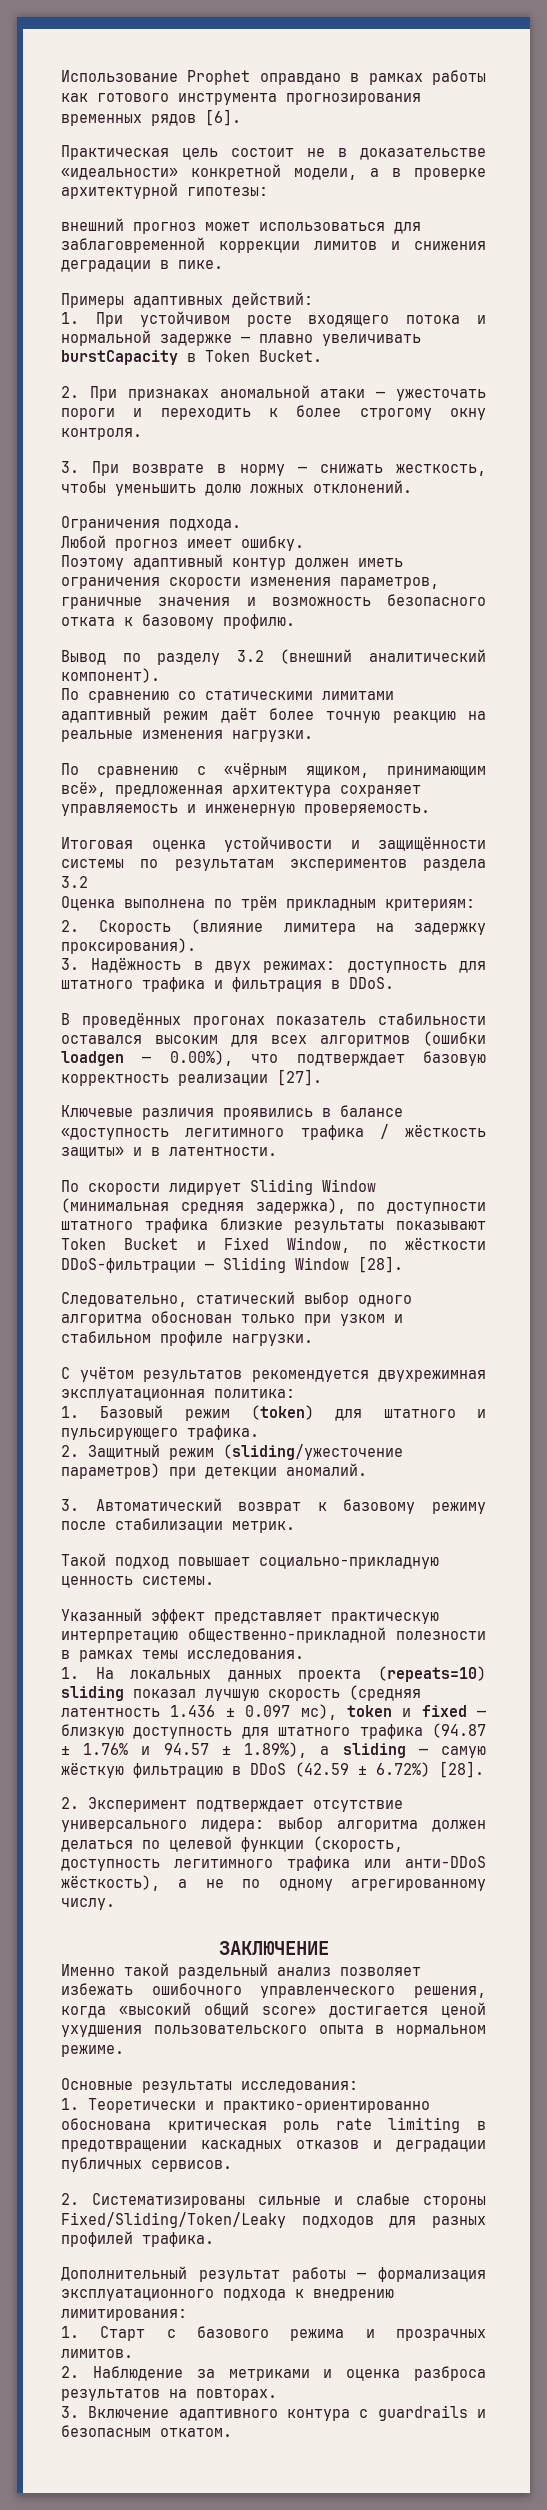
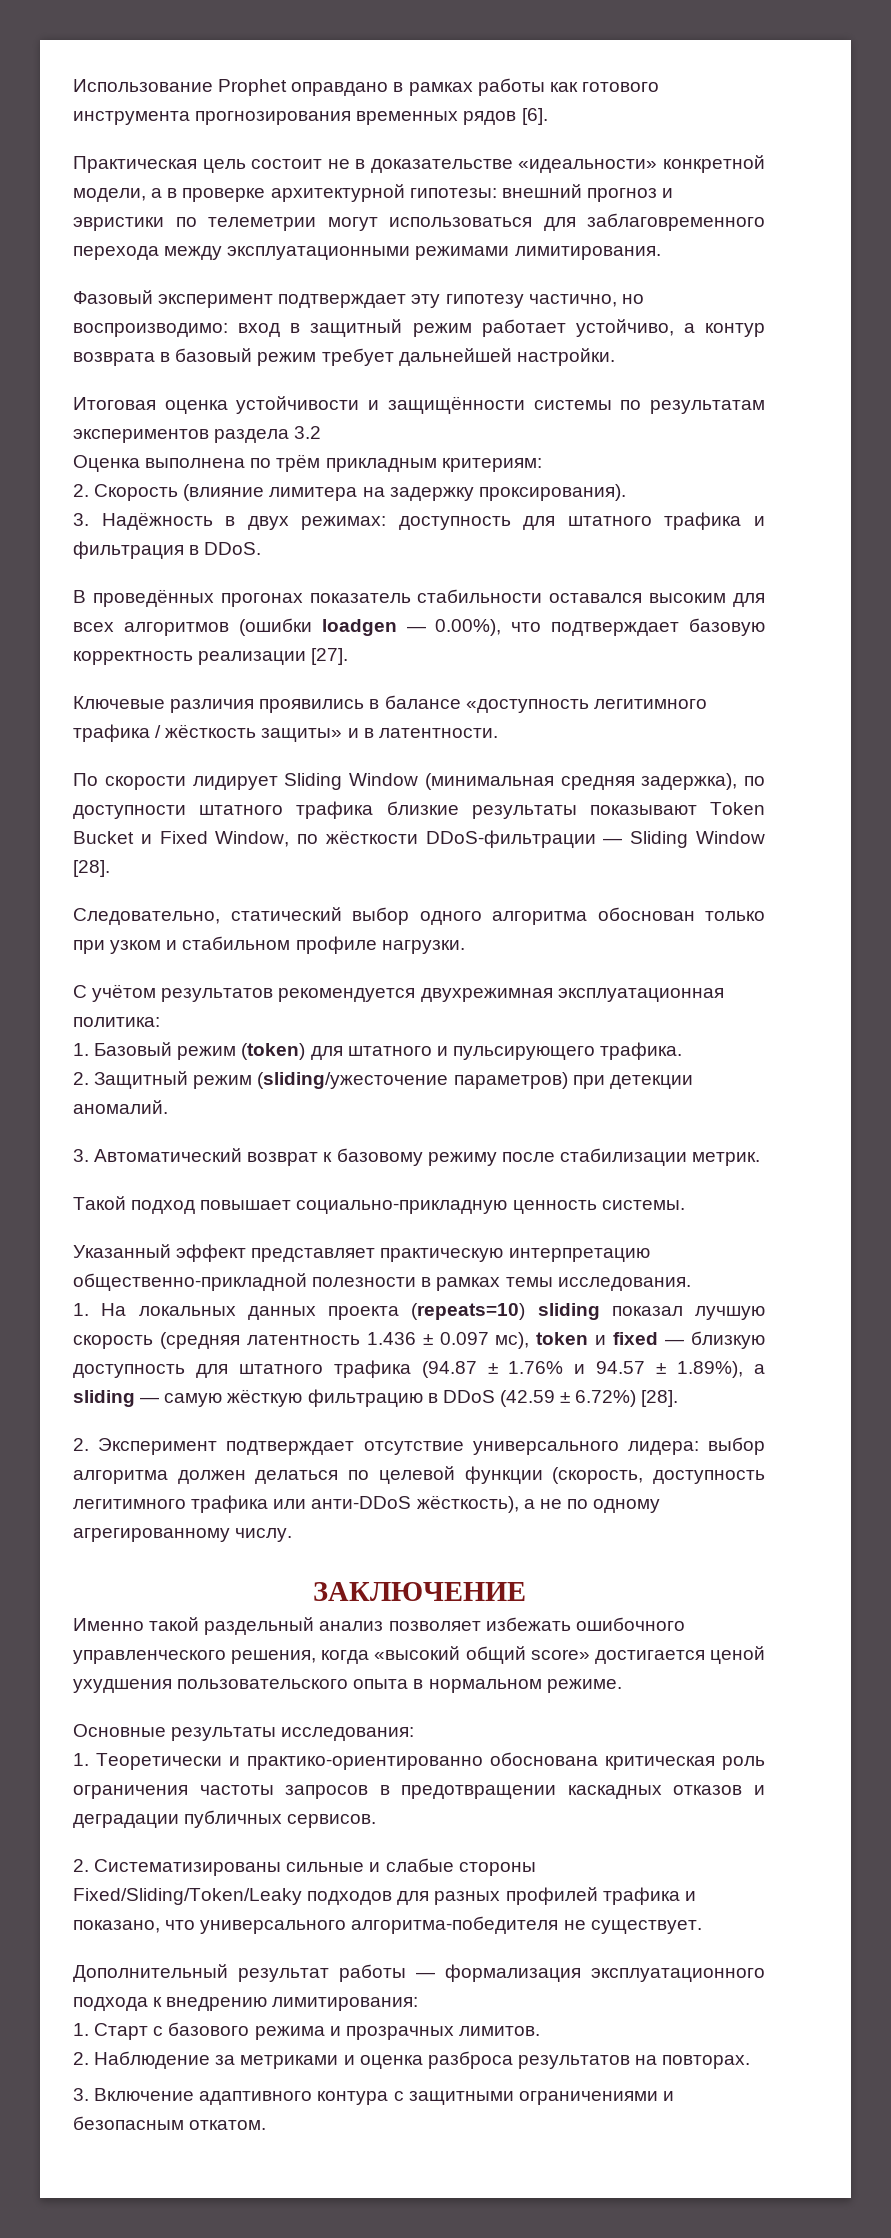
(268, 191) // -> (497, 193) none
[205,222,421,234] [61,237,486,253] [61,260,223,272] [61,292,313,308] [61,311,486,327] [61,330,421,346] [61,350,322,365] [61,385,486,401] [61,405,486,420] [61,428,142,440] [61,461,486,476] [61,480,412,496] [61,516,241,531] [61,535,304,551] [61,554,403,570] [61,577,439,589] [61,594,486,609] [61,614,295,629] [61,649,486,665] [61,668,160,683] [61,688,394,703] [61,707,486,723] [61,730,313,742] [61,762,486,778] [61,781,421,797] [61,804,430,816] может использоваться для заблаговременной коррекции лимитов и снижения деградации в пике. // Примеры адаптивных действий: // 1. При устойчивом росте входящего потока и нормальной задержке — плавно увеличивать burstCapacity в Token Bucket. // 2. При признаках аномальной атаки — ужесточать пороги и переходить к более строгому окну контроля. // 3. При возврате в норму — снижать жесткость, чтобы уменьшить долю ложных отклонений. // Ограничения подхода. // Любой прогноз имеет ошибку. // Поэтому адаптивный контур должен иметь ограничения скорости изменения параметров, граничные значения и возможность безопасного отката к базовому профилю. // Вывод по разделу 3.2 (внешний аналитический компонент). // По сравнению со статическими лимитами адаптивный режим даёт более точную реакцию на реальные изменения нагрузки. // По сравнению с «чёрным ящиком, принимающим всё», предложенная архитектура сохраняет управляемость и инженерную проверяемость. -> [662,188,674,198] [73,213,765,231] [73,246,661,260] [73,290,644,308] [73,319,765,337] [73,348,615,366] и эвристики по телеметрии могут использоваться для заблаговременного перехода между эксплуатационными режимами лимитирования. // Фазовый эксперимент подтверждает эту гипотезу частично, но воспроизводимо: вход в защитный режим работает устойчиво, а контур возврата в базовый режим требует дальнейшей настройки.
[335,2117,461,2133] rate limiting -> [73,1785,369,1799] ограничения частоты запросов
[142,2232,214,2247] трафика. -> [602,1887,696,1905] [73,1916,702,1934] трафика и показано, что универсального алгоритма-победителя не существует.
[377,2405,468,2421] guardrails -> [408,2091,658,2105] защитными ограничениями

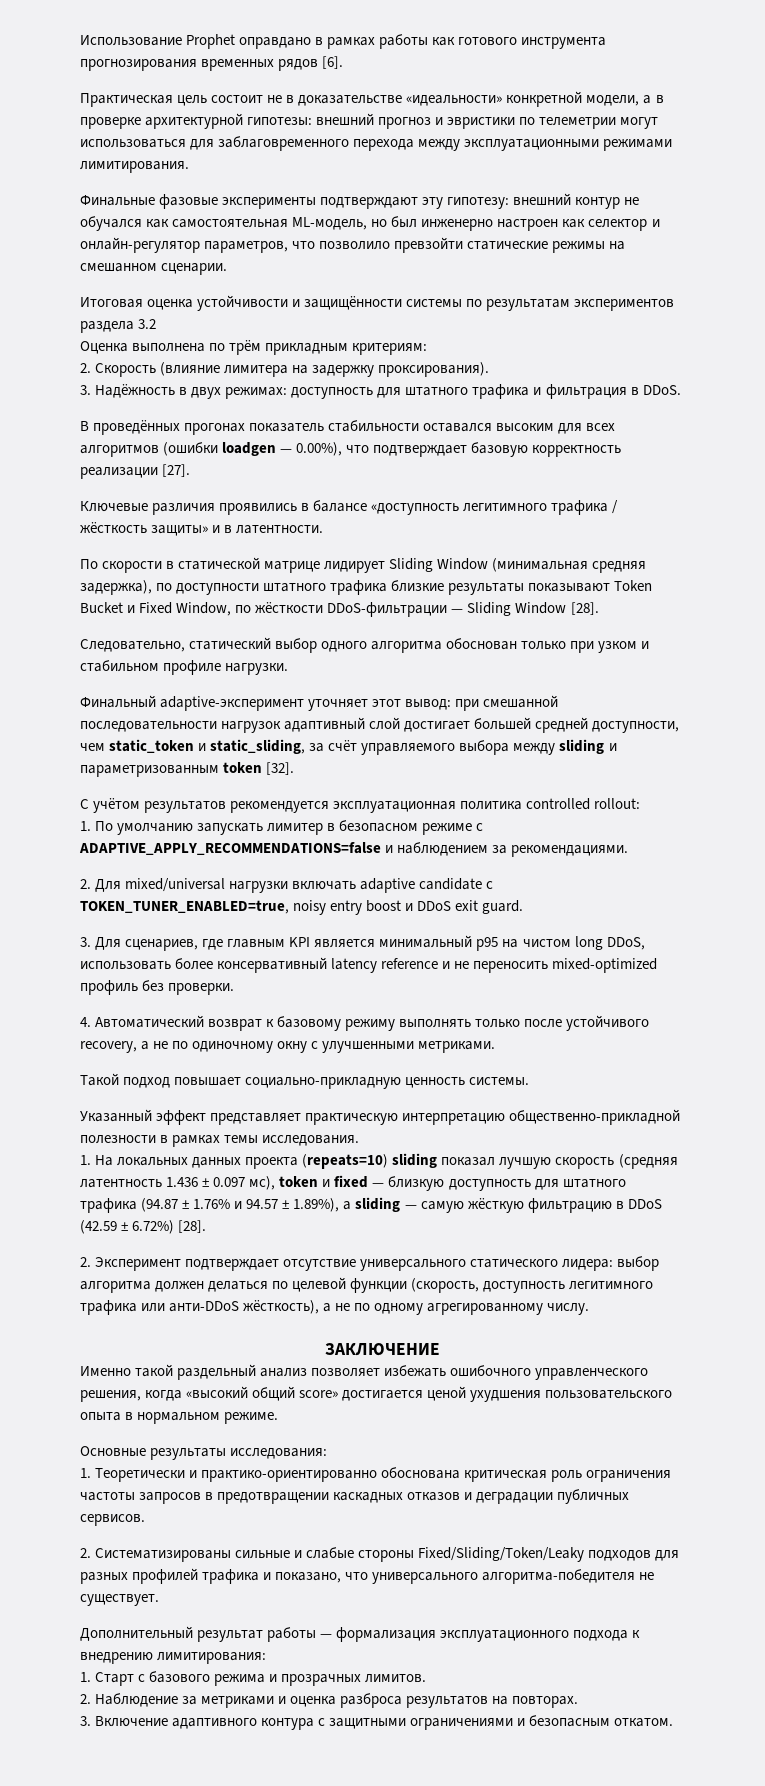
[73,290,644,308] [73,319,765,337] [73,348,615,366] Фазовый эксперимент подтверждает эту гипотезу частично, но воспроизводимо: вход в защитный режим работает устойчиво, а контур возврата в базовый режим требует дальнейшей настройки. -> [80,193,640,209] [80,216,660,231] [80,237,626,253] [80,263,228,275] Финальные фазовые эксперименты подтверждают эту гипотезу: внешний контур не обучался как самостоятельная ML-модель, но был инженерно настроен как селектор и онлайн-регулятор параметров, что позволило превзойти статические режимы на смешанном сценарии.
(186, 783) none -> [166,557,321,573] в статической матрице
[73,984,724,1002] [73,1017,160,1027] [73,1042,683,1060] [73,1071,693,1089] [73,1100,168,1114] [73,1149,89,1162] С учётом результатов рекомендуется двухрежимная эксплуатационная политика: // 1. Базовый режим (token) для штатного и пульсирующего трафика. // 2. Защитный режим (sliding/ужесточение параметров) при детекции аномалий. // 3. -> [80,695,559,711] [80,717,680,733] [80,739,617,755] [80,762,295,777] [80,798,641,813] [80,820,484,835] [79,842,629,857] [80,878,494,893] [80,900,524,915] [80,935,645,951] [80,957,658,973] [80,980,235,995] [80,1017,91,1027] Финальный adaptive-эксперимент уточняет этот вывод: при смешанной последовательности нагрузок адаптивный слой достигает большей средней доступности, чем static_token и static_sliding, за счёт управляемого выбора между sliding и параметризованным token [32]. // С учётом результатов рекомендуется эксплуатационная политика controlled rollout: // 1. По умолчанию запускать лимитер в безопасном режиме с ADAPTIVE_APPLY_RECOMMENDATIONS=false и наблюдением за рекомендациями. // 2. Для mixed/universal нагрузки включать adaptive candidate с TOKEN_TUNER_ENABLED=true, noisy entry boost и DDoS exit guard. // 3. Для сценариев, где главным KPI является минимальный p95 на чистом long DDoS, использовать более консервативный latency reference и не переносить mixed-optimized профиль без проверки. // 4.
[501,1148,761,1166] после стабилизации метрик. -> [399,1015,650,1031] [80,1041,496,1053] выполнять только после устойчивого recovery, а не по одиночному окну с улучшенными метриками.
(619, 1448) none -> [470,1259,559,1268] статического

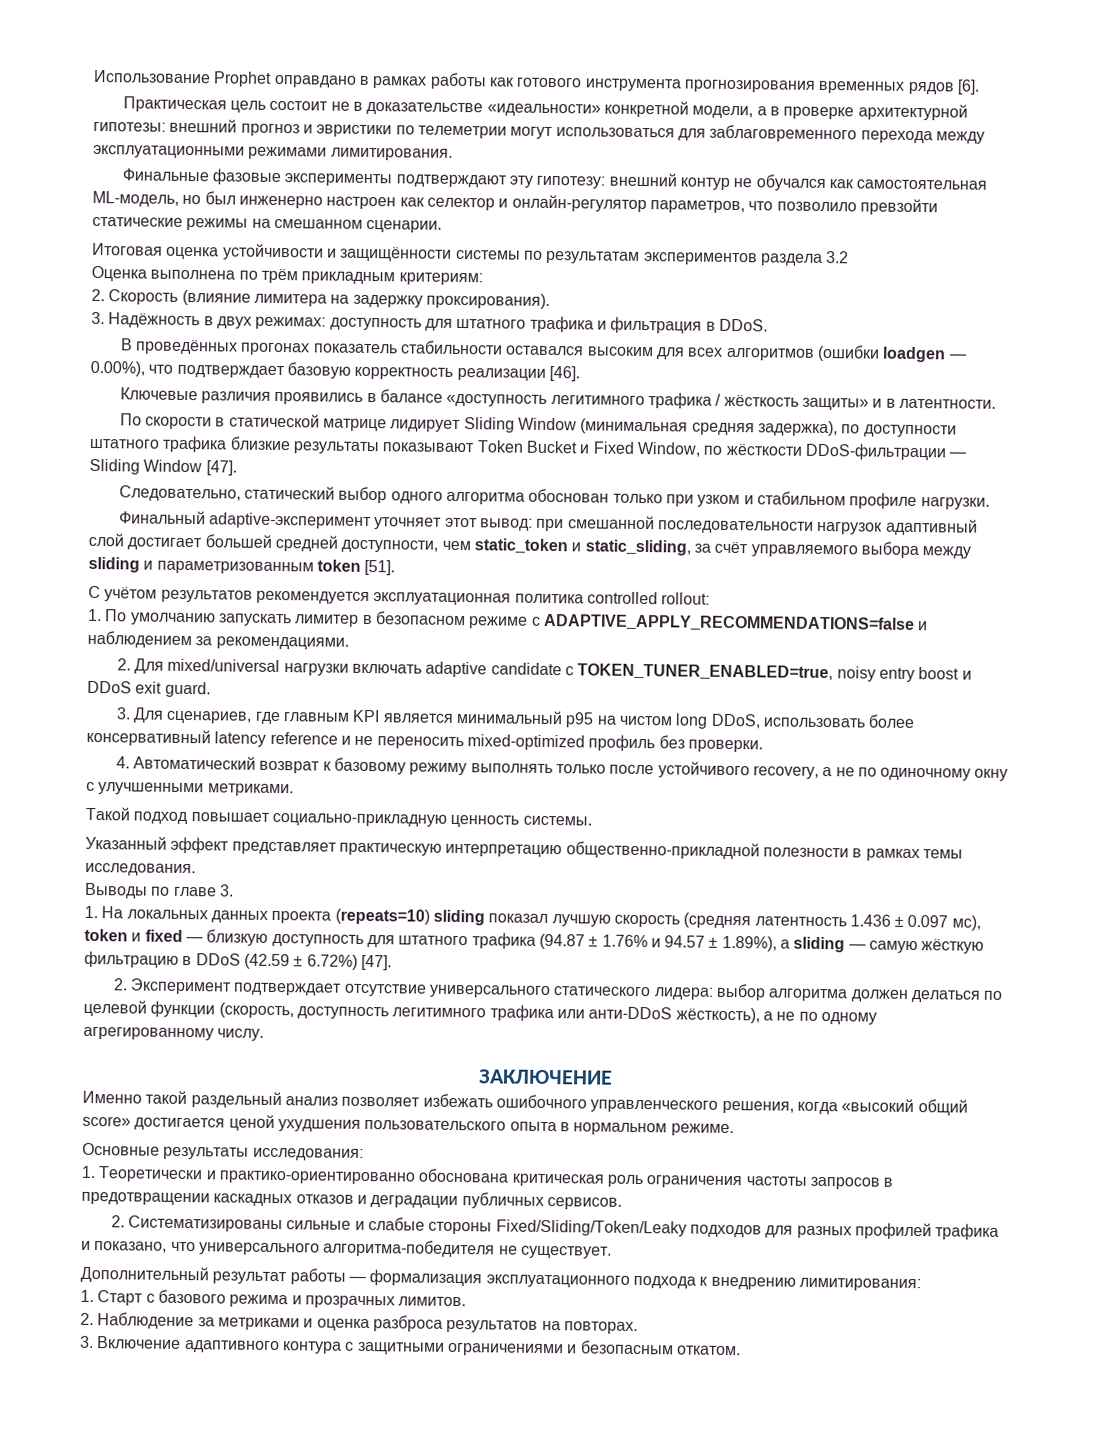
[162,464,191,477] [27]. -> [548,365,580,382] [46].
[570,602,599,615] [28]. -> [205,460,237,476] [47].
[266,762,295,775] [32]. -> [364,559,396,576] [51].
(360, 1140) none -> [84,882,234,899] // Выводы по главе 3.
[178,1220,207,1233] [28]. -> [360,954,392,971] [47].

